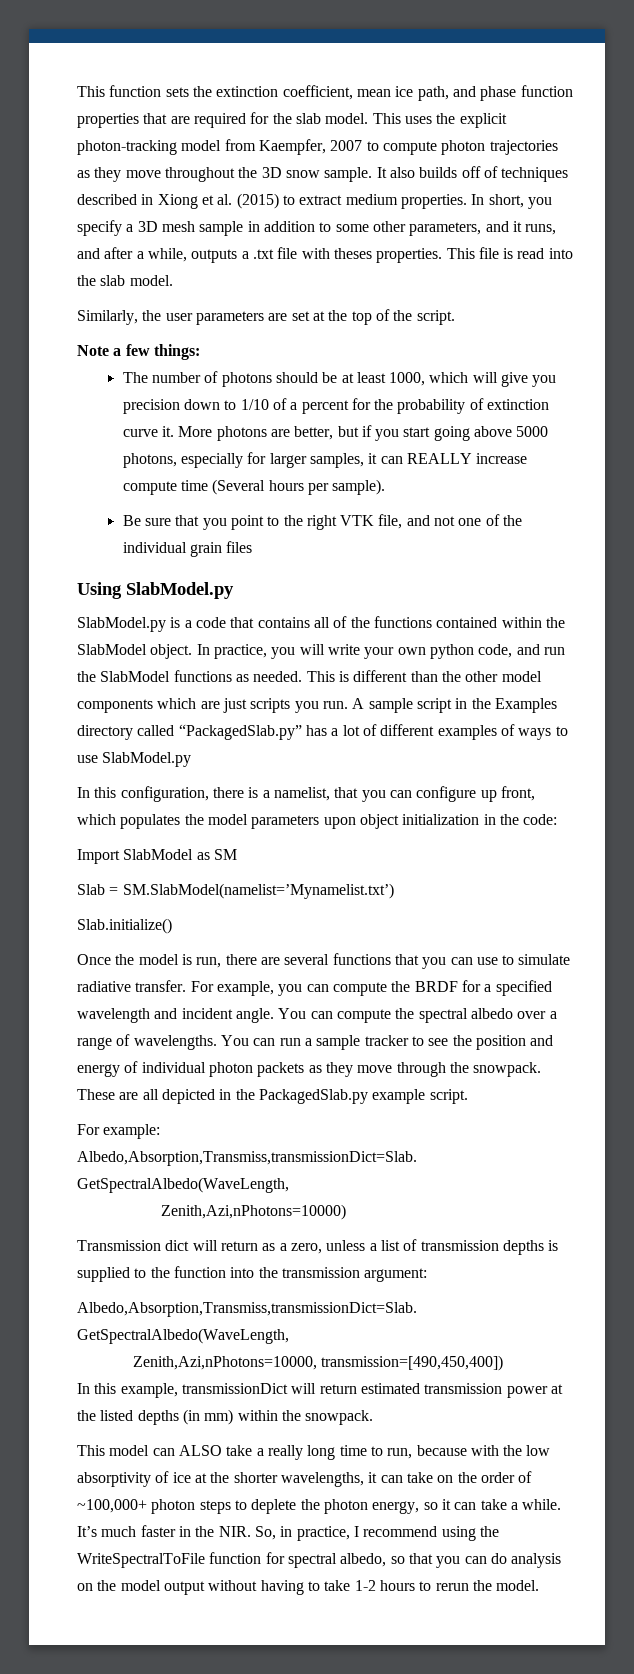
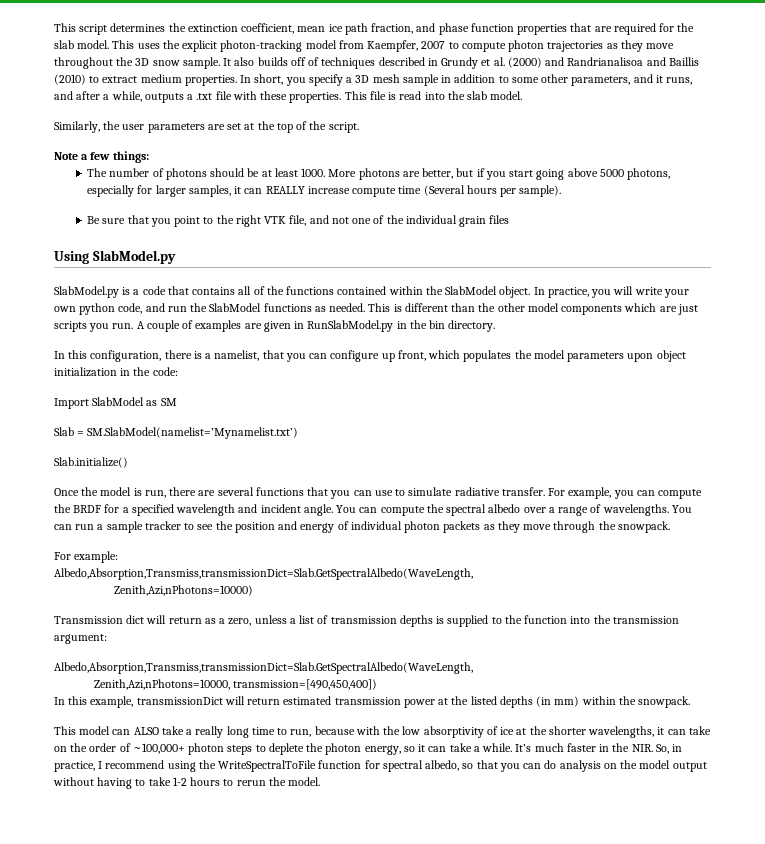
[77,85,189,97] This function sets -> [54,23,166,35] This script determines
[417,86,449,101] path, -> [344,23,414,35] path fraction,
[157,194,198,209] Xiong -> [441,57,479,69] Grundy
[236,193,279,209] (2015) -> [507,57,699,68] [54,74,86,85] (2000) and Randrianalisoa and Baillis (2010)
[333,248,372,259] theses -> [260,91,288,100] these
[389,372,557,387] [122,398,550,414] [122,426,174,437] 1000, which will give you precision down to 1/10 of a percent for the probability of extinction curve it. -> [301,168,326,177] 1000.
[368,698,557,713] [77,724,568,740] [77,752,192,767] sample script in the Examples directory called “PackagedSlab.py” has a lot of different examples of ways to use SlabModel.py -> [146,320,496,332] couple of examples are given in RunSlabModel.py in the bin directory.
[77,1089,468,1104] These are all depicted in the PackagedSlab.py example script. -> (670, 527) none

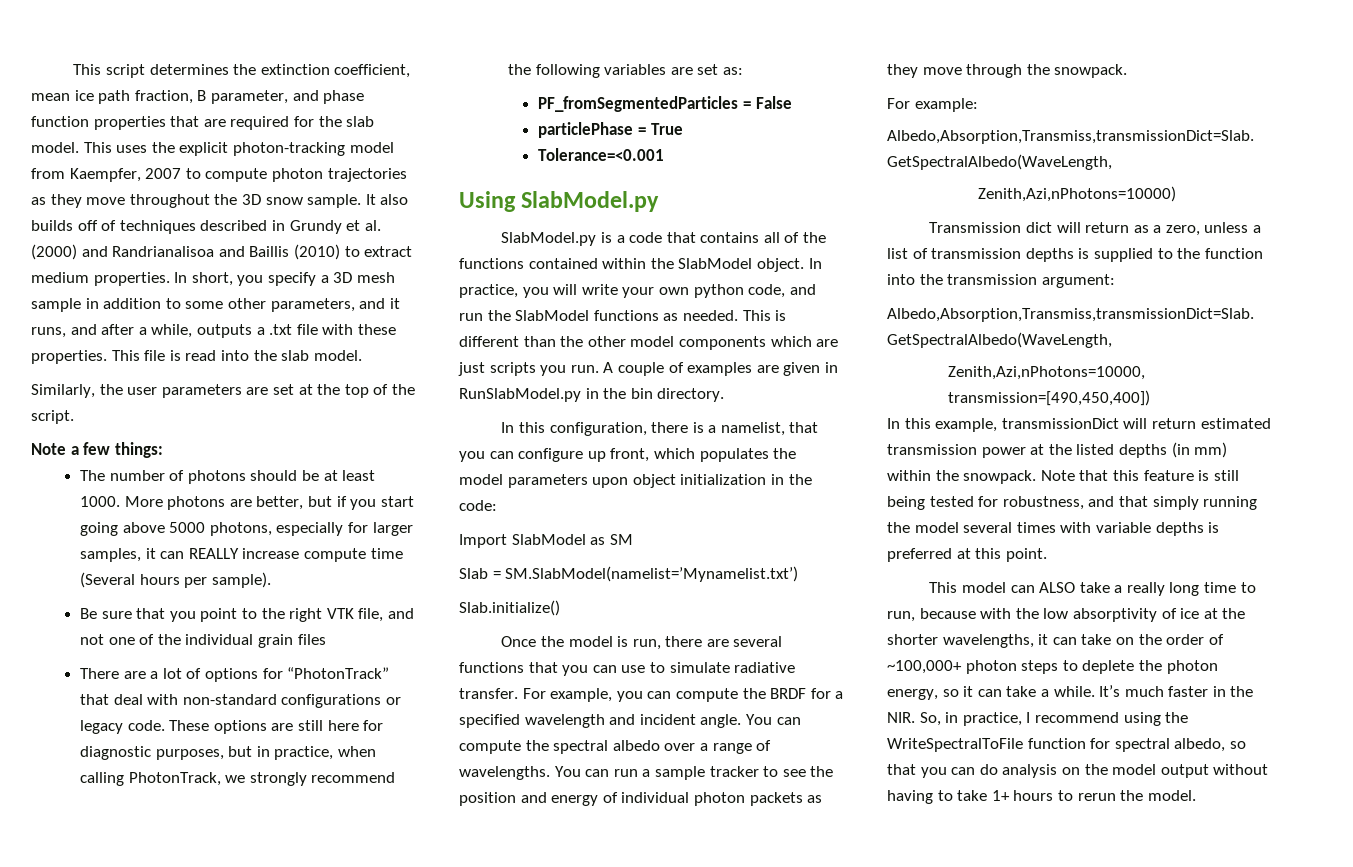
(414, 28) none -> [197,90,288,104] B parameter,
(510, 219) none -> [80,667,390,682] [80,694,401,708] [80,720,384,734] [80,746,376,760] [80,772,396,786] [508,64,743,78] [538,96,792,112] [538,122,683,138] [538,148,665,161] // There are a lot of options for “PhotonTrack” that deal with non-standard configurations or legacy code. These options are still here for diagnostic purposes, but in practice, when calling PhotonTrack, we strongly recommend the following variables are set as: // PF_fromSegmentedParticles = False // particlePhase = True // Tolerance=<0.001
(691, 702) none -> [1040,470,1239,481] [887,496,1258,510] [887,522,1220,536] [887,548,1047,562] Note that this feature is still being tested for robustness, and that simply running the model several times with variable depths is preferred at this point.
[172,777,187,786] 1-2 -> [991,790,1010,801] 1+

